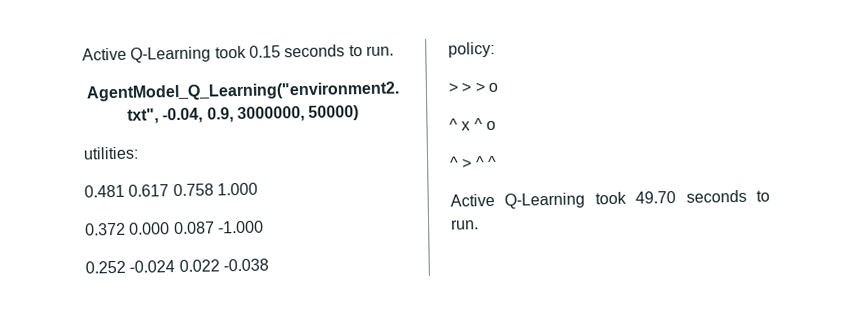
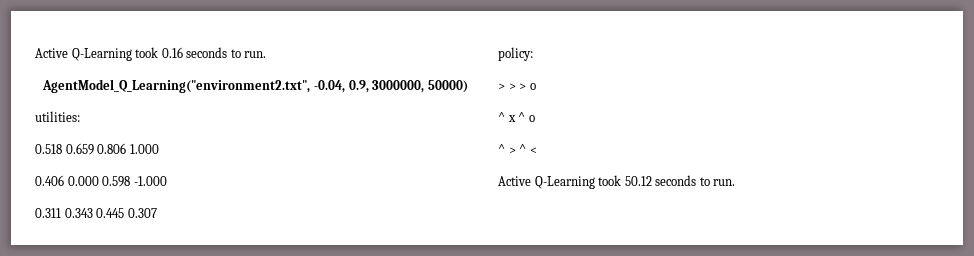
[82,45,281,63] Active Q-Learning took 0.15 -> [35,47,183,61] Active Q-Learning took 0.16
[84,182,258,198] [85,220,264,236] [85,258,269,274] 0.481 0.617 0.758 1.000 // 0.372 0.000 0.087 -1.000 // 0.252 -0.024 0.022 -0.038 -> [35,143,159,155] [35,175,167,187] [35,208,157,218] 0.518 0.659 0.806 1.000 // 0.406 0.000 0.598 -1.000 // 0.311 0.343 0.445 0.307
[487,155,497,169] [450,190,677,209] ^ // Active Q-Learning took 49.70 -> [529,147,537,154] [498,175,652,189] < // Active Q-Learning took 50.12

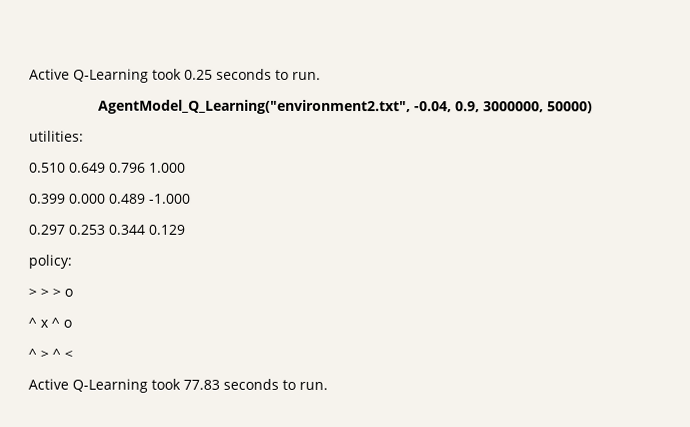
[35,47,183,61] Active Q-Learning took 0.16 -> [29,68,213,83] Active Q-Learning took 0.25
[35,143,159,155] [35,175,167,187] [35,208,157,218] 0.518 0.659 0.806 1.000 // 0.406 0.000 0.598 -1.000 // 0.311 0.343 0.445 0.307 -> [29,162,186,173] [29,193,191,204] [28,224,185,235] 0.510 0.649 0.796 1.000 // 0.399 0.000 0.489 -1.000 // 0.297 0.253 0.344 0.129
[624,176,652,186] 50.12 -> [183,379,220,390] 77.83

